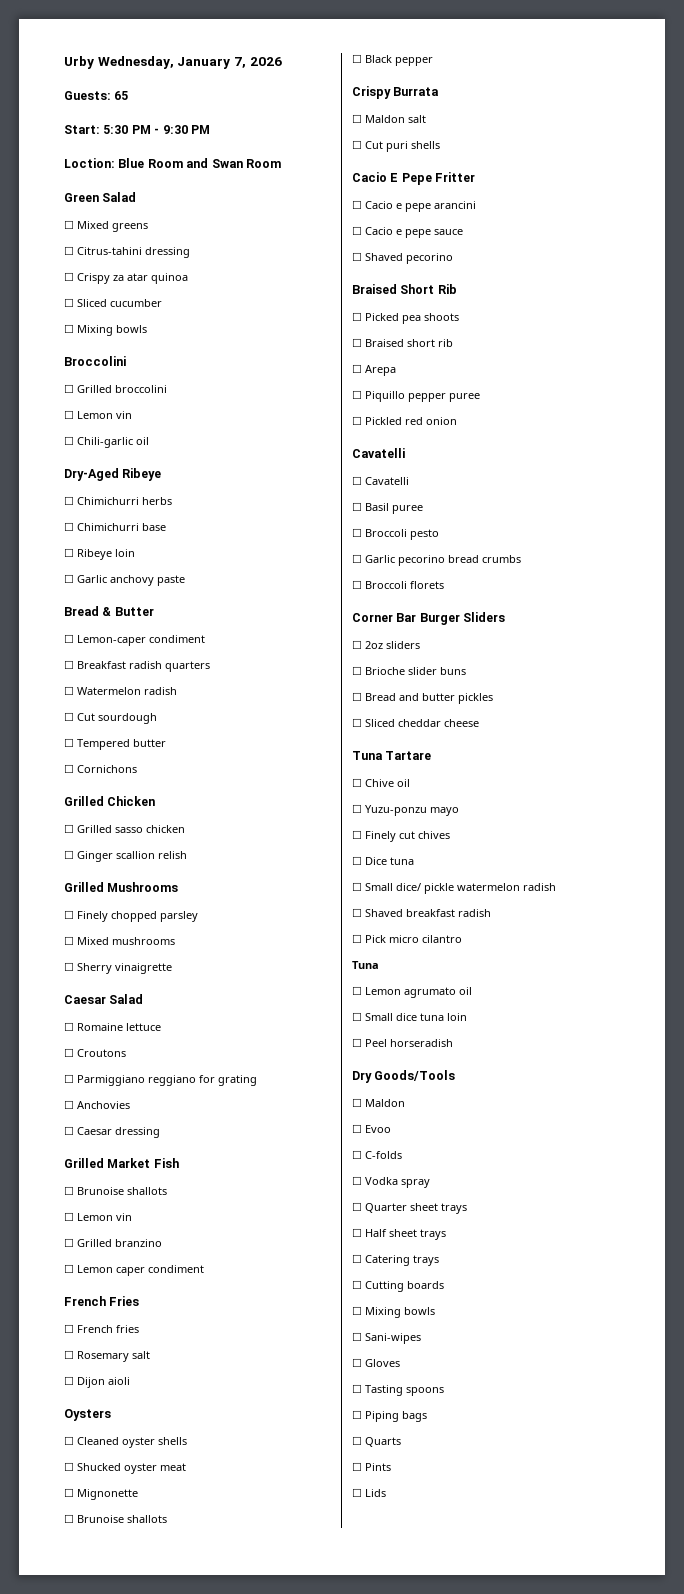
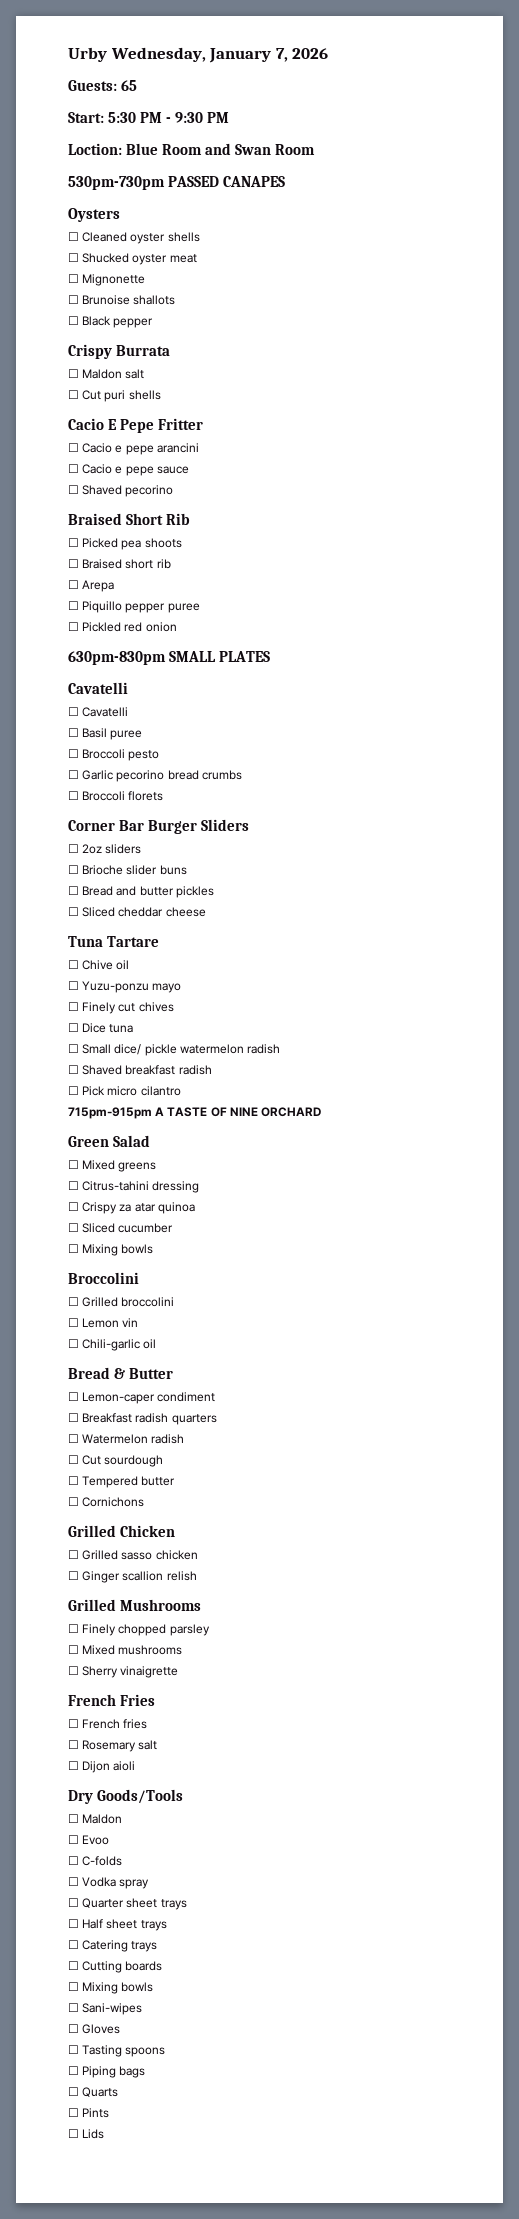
[64,192,137,202] [64,220,148,232] [64,246,190,258] [64,272,188,284] [64,298,162,307] [64,324,147,336] [64,356,126,366] [64,384,167,393] [64,410,132,419] [64,436,149,448] [64,468,162,481] [64,496,172,505] [64,522,166,531] [64,548,135,560] [64,574,185,586] [64,606,154,616] [64,634,205,646] [64,660,210,672] [64,686,177,695] [64,712,157,724] [64,738,166,750] [64,764,137,773] [64,796,156,806] [64,824,185,833] [64,850,187,862] [64,882,179,892] [64,910,198,922] [64,936,175,945] [64,962,172,974] [64,994,144,1004] [64,1022,161,1031] [64,1048,126,1057] [64,1074,257,1086] [64,1100,130,1109] [64,1126,160,1138] [64,1158,179,1168] [64,1186,167,1195] [64,1212,132,1221] [64,1238,162,1247] [64,1264,204,1276] [64,1296,140,1306] [64,1324,139,1333] [64,1350,150,1362] [64,1376,130,1388] Green Salad // ☐ Mixed greens // ☐ Citrus-tahini dressing // ☐ Crispy za atar quinoa // ☐ Sliced cucumber // ☐ Mixing bowls // Broccolini // ☐ Grilled broccolini // ☐ Lemon vin // ☐ Chili-garlic oil // Dry-Aged Ribeye // ☐ Chimichurri herbs // ☐ Chimichurri base // ☐ Ribeye loin // ☐ Garlic anchovy paste // Bread & Butter // ☐ Lemon-caper condiment // ☐ Breakfast radish quarters // ☐ Watermelon radish // ☐ Cut sourdough // ☐ Tempered butter // ☐ Cornichons // Grilled Chicken // ☐ Grilled sasso chicken // ☐ Ginger scallion relish // Grilled Mushrooms // ☐ Finely chopped parsley // ☐ Mixed mushrooms // ☐ Sherry vinaigrette // Caesar Salad // ☐ Romaine lettuce // ☐ Croutons // ☐ Parmiggiano reggiano for grating // ☐ Anchovies // ☐ Caesar dressing // Grilled Market Fish // ☐ Brunoise shallots // ☐ Lemon vin // ☐ Grilled branzino // ☐ Lemon caper condiment // French Fries // ☐ French fries // ☐ Rosemary salt // ☐ Dijon aioli -> [68,176,285,190] 530pm-730pm PASSED CANAPES
(457, 421) none -> [68,651,270,665] // 630pm-830pm SMALL PLATES
[352,961,379,969] [352,986,472,998] [352,1012,467,1021] [352,1038,453,1047] Tuna // ☐ Lemon agrumato oil // ☐ Small dice tuna loin // ☐ Peel horseradish -> [68,1107,322,1119] [68,1135,150,1147] [68,1160,157,1172] [68,1181,200,1193] [68,1202,195,1214] [68,1223,174,1233] [68,1244,154,1256] [68,1272,139,1284] [68,1297,175,1307] [68,1318,139,1328] [68,1339,157,1351] [68,1367,173,1379] [68,1392,216,1404] [68,1413,217,1425] [68,1434,185,1444] [68,1455,164,1467] [68,1476,176,1488] [68,1497,145,1507] [68,1525,175,1537] [68,1550,198,1560] [68,1571,197,1583] [68,1599,201,1611] [68,1624,210,1636] [68,1645,183,1655] [68,1666,179,1678] [68,1694,155,1706] [68,1719,148,1729] [68,1740,158,1752] [68,1761,136,1773] 715pm-915pm A TASTE OF NINE ORCHARD // Green Salad // ☐ Mixed greens // ☐ Citrus-tahini dressing // ☐ Crispy za atar quinoa // ☐ Sliced cucumber // ☐ Mixing bowls // Broccolini // ☐ Grilled broccolini // ☐ Lemon vin // ☐ Chili-garlic oil // Bread & Butter // ☐ Lemon-caper condiment // ☐ Breakfast radish quarters // ☐ Watermelon radish // ☐ Cut sourdough // ☐ Tempered butter // ☐ Cornichons // Grilled Chicken // ☐ Grilled sasso chicken // ☐ Ginger scallion relish // Grilled Mushrooms // ☐ Finely chopped parsley // ☐ Mixed mushrooms // ☐ Sherry vinaigrette // French Fries // ☐ French fries // ☐ Rosemary salt // ☐ Dijon aioli

